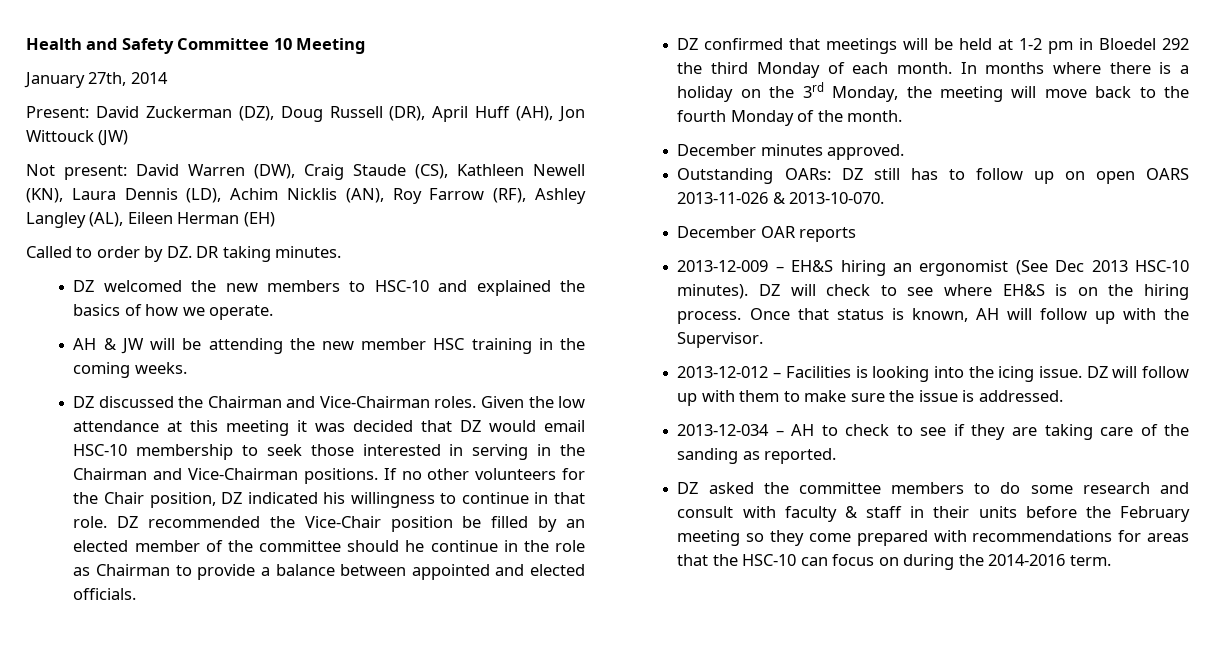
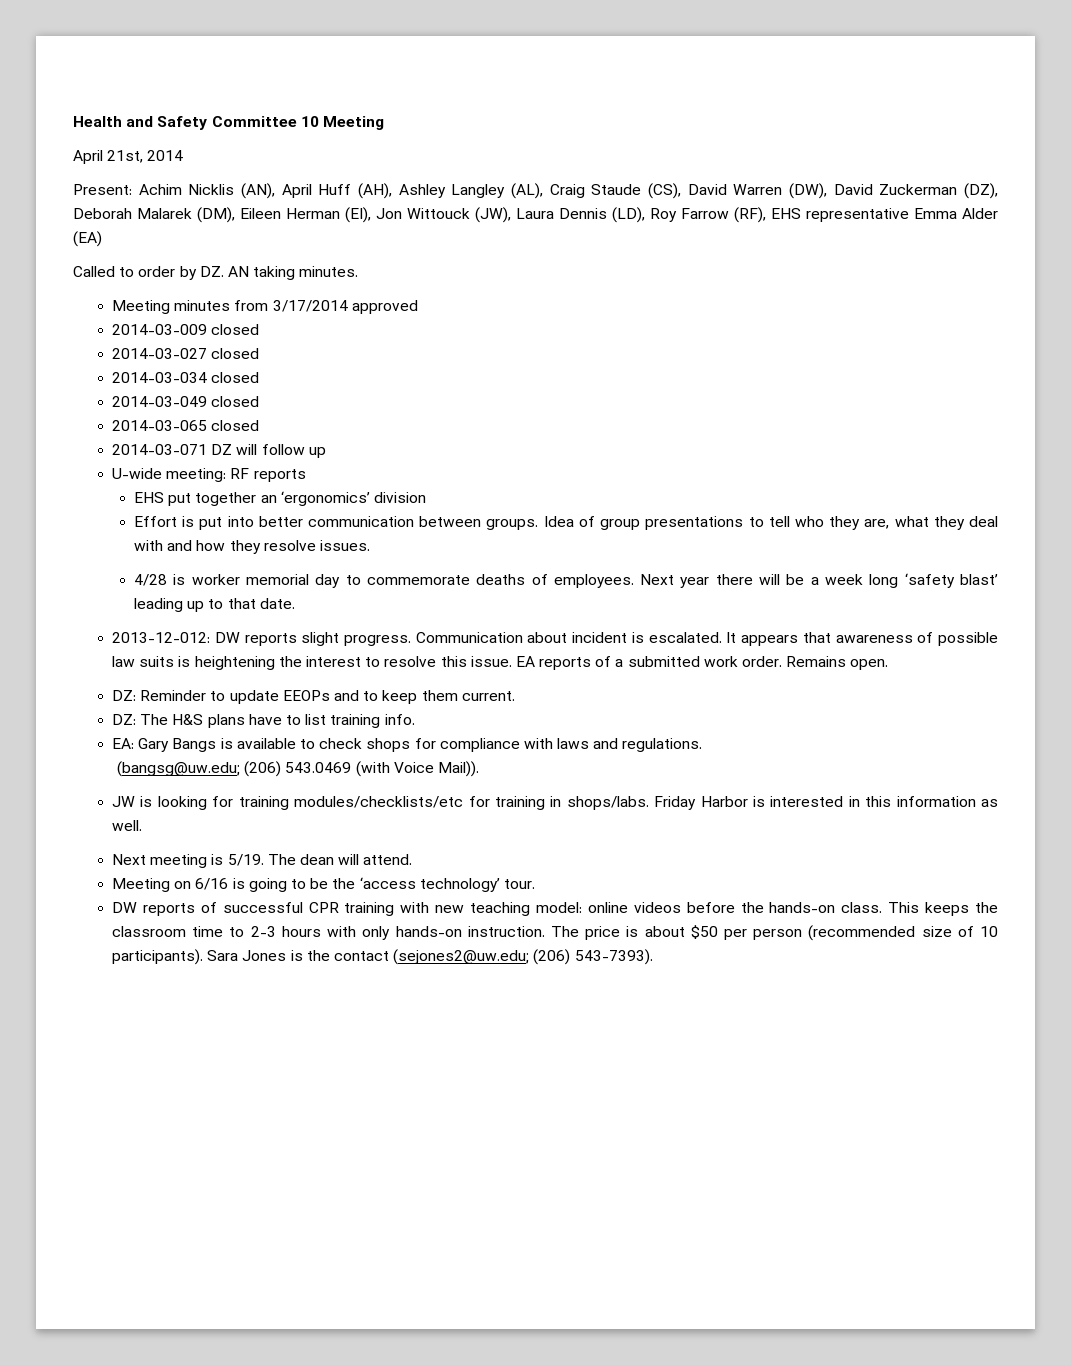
[24,72,127,88] January 27th, -> [73,150,144,164] April 21st,
[95,106,585,122] [26,130,129,146] [26,164,585,180] [26,188,587,204] [26,212,275,228] David Zuckerman (DZ), Doug Russell (DR), April Huff (AH), Jon Wittouck (JW) // Not present: David Warren (DW), Craig Staude (CS), Kathleen Newell (KN), Laura Dennis (LD), Achim Nicklis (AN), Roy Farrow (RF), Ashley Langley (AL), Eileen Herman (EH) -> [138,183,998,199] [73,207,998,223] [73,231,102,247] Achim Nicklis (AN), April Huff (AH), Ashley Langley (AL), Craig Staude (CS), David Warren (DW), David Zuckerman (DZ), Deborah Malarek (DM), Eileen Herman (EI), Jon Wittouck (JW), Laura Dennis (LD), Roy Farrow (RF), EHS representative Emma Alder (EA)
[196,246,220,258] DR -> [227,266,249,277] AN
[73,280,585,296] [73,304,274,320] [73,338,586,354] [73,362,187,378] [73,396,585,408] [73,420,585,436] [73,444,586,460] [73,468,585,484] [73,492,585,508] [73,516,586,532] [73,540,586,552] [73,564,586,580] [73,588,137,600] [677,38,1190,54] [677,62,1189,78] [677,82,1189,102] [677,110,903,126] [677,144,905,160] [677,168,1189,184] [677,192,885,204] [677,226,857,242] [677,260,1189,276] [677,284,1189,300] [677,308,1189,324] [677,332,764,348] [677,366,1189,382] [677,390,1063,406] [677,424,1190,440] [677,448,837,464] [677,482,1189,494] [677,506,1190,522] [677,530,1189,546] [677,554,1111,570] DZ welcomed the new members to HSC-10 and explained the basics of how we operate. // AH & JW will be attending the new member HSC training in the coming weeks. // DZ discussed the Chairman and Vice-Chairman roles. Given the low attendance at this meeting it was decided that DZ would email HSC-10 membership to seek those interested in serving in the Chairman and Vice-Chairman positions. If no other volunteers for the Chair position, DZ indicated his willingness to continue in that role. DZ recommended the Vice-Chair position be filled by an elected member of the committee should he continue in the role as Chairman to provide a balance between appointed and elected officials. // DZ confirmed that meetings will be held at 1-2 pm in Bloedel 292 the third Monday of each month. In months where there is a holiday on the 3rd Monday, the meeting will move back to the fourth Monday of the month. // December minutes approved. // Outstanding OARs: DZ still has to follow up on open OARS 2013-11-026 & 2013-10-070. // December OAR reports // 2013-12-009 – EH&S hiring an ergonomist (See Dec 2013 HSC-10 minutes). DZ will check to see where EH&S is on the hiring process. Once that status is known, AH will follow up with the Supervisor. // 2013-12-012 – Facilities is looking into the icing issue. DZ will follow up with them to make sure the issue is addressed. // 2013-12-034 – AH to check to see if they are taking care of the sanding as reported. // DZ asked the committee members to do some research and consult with faculty & staff in their units before the February meeting so they come prepared with recommendations for areas that the HSC-10 can focus on during the 2014-2016 term. -> [112,300,418,314] [112,324,260,335] [112,348,260,359] [112,372,260,383] [112,396,260,407] [112,420,260,431] [112,444,326,458] [112,468,306,482] [134,491,426,506] [134,516,998,530] [134,540,370,554] [134,573,999,588] [134,598,295,612] [112,632,998,646] [112,656,889,670] [112,690,515,704] [112,714,415,728] [112,738,703,752] [116,761,479,777] [112,796,999,810] [112,820,143,831] [112,854,413,868] [112,877,535,892] [112,902,998,916] [112,925,998,941] [112,949,653,965] Meeting minutes from 3/17/2014 approved // 2014-03-009 closed // 2014-03-027 closed // 2014-03-034 closed // 2014-03-049 closed // 2014-03-065 closed // 2014-03-071 DZ will follow up // U-wide meeting: RF reports // EHS put together an ‘ergonomics’ division // Effort is put into better communication between groups. Idea of group presentations to tell who they are, what they deal with and how they resolve issues. // 4/28 is worker memorial day to commemorate deaths of employees. Next year there will be a week long ‘safety blast’ leading up to that date. // 2013-12-012: DW reports slight progress. Communication about incident is escalated. It appears that awareness of possible law suits is heightening the interest to resolve this issue. EA reports of a submitted work order. Remains open. // DZ: Reminder to update EEOPs and to keep them current. // DZ: The H&S plans have to list training info. // EA: Gary Bangs is available to check shops for compliance with laws and regulations. // (bangsg@uw.edu; (206) 543.0469 (with Voice Mail)). // JW is looking for training modules/checklists/etc for training in shops/labs. Friday Harbor is interested in this information as well. // Next meeting is 5/19. The dean will attend. // Meeting on 6/16 is going to be the ‘access technology’ tour. // DW reports of successful CPR training with new teaching model: online videos before the hands-on class. This keeps the classroom time to 2-3 hours with only hands-on instruction. The price is about $50 per person (recommended size of 10 participants). Sara Jones is the contact (sejones2@uw.edu; (206) 543-7393).

